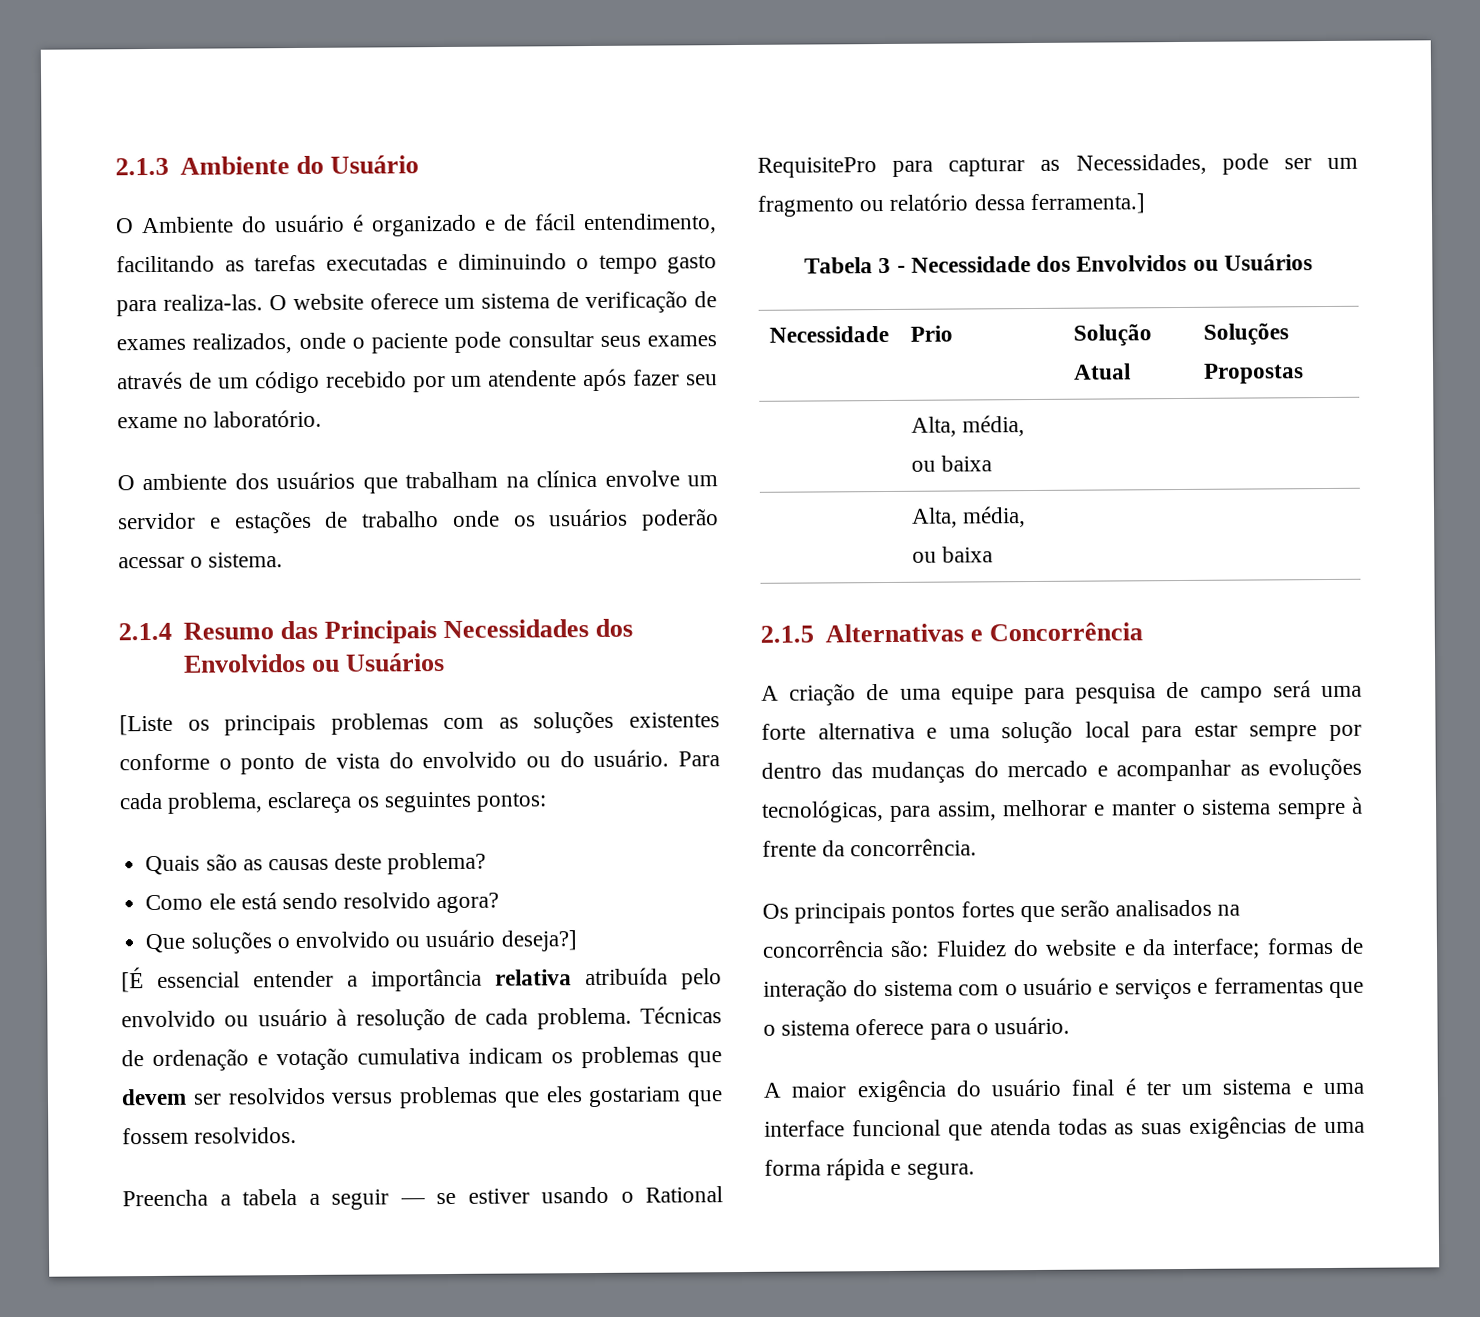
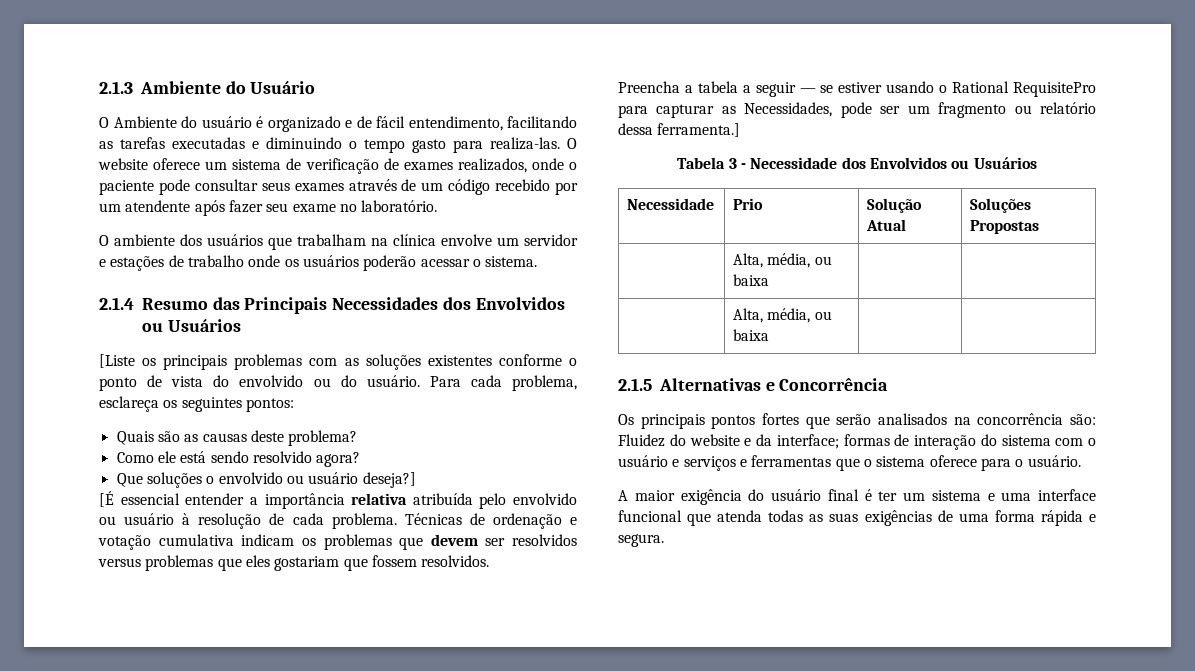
[761,680,1362,706] [761,720,1362,744] [761,757,1362,784] [761,796,1363,823] [762,838,978,857] // A criação de uma equipe para pesquisa de campo será uma forte alternativa e uma solução local para estar sempre por dentro das mudanças do mercado e acompanhar as evoluções tecnológicas, para assim, melhorar e manter o sistema sempre à frente da concorrência. -> (889, 384) none

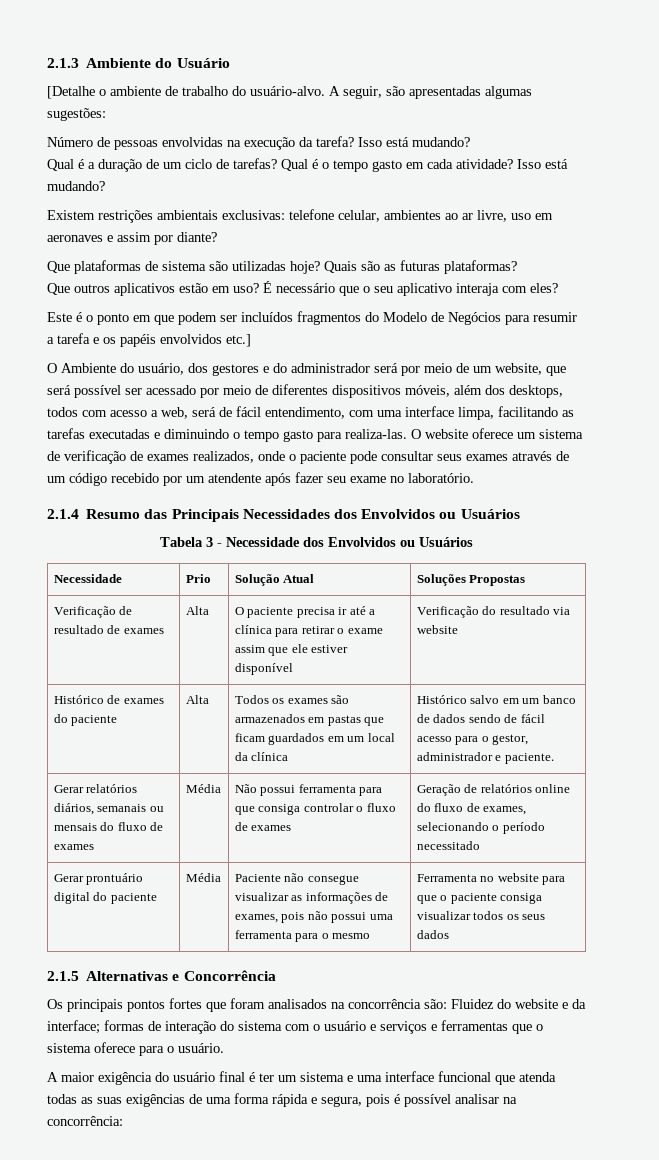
[99,116,503,132] O Ambiente do usuário é organizado e de fácil entendimento, -> [47,86,532,99] [47,108,106,121] [47,136,470,150] [47,158,568,172] [47,181,105,191] [47,209,553,223] [47,232,217,245] [47,260,517,274] [47,281,558,296] [47,311,577,325] [47,333,251,347] [47,363,566,376] [47,384,563,398] [47,406,494,420] [Detalhe o ambiente de trabalho do usuário-alvo. A seguir, são apresentadas algumas sugestões: // Número de pessoas envolvidas na execução da tarefa? Isso está mudando? // Qual é a duração de um ciclo de tarefas? Qual é o tempo gasto em cada atividade? Isso está mudando? // Existem restrições ambientais exclusivas: telefone celular, ambientes ao ar livre, uso em aeronaves e assim por diante? // Que plataformas de sistema são utilizadas hoje? Quais são as futuras plataformas? // Que outros aplicativos estão em uso? É necessário que o seu aplicativo interaja com eles? // Este é o ponto em que podem ser incluídos fragmentos do Modelo de Negócios para resumir a tarefa e os papéis envolvidos etc.] // O Ambiente do usuário, dos gestores e do administrador será por meio de um website, que será possível ser acessado por meio de diferentes dispositivos móveis, além dos desktops, todos com acesso a web, será de fácil entendimento, com uma interface limpa,
[99,234,578,250] [99,255,538,271] // O ambiente dos usuários que trabalham na clínica envolve um servidor e estações de trabalho onde os usuários poderão acessar o sistema. -> (474, 478) none
[99,354,577,370] [99,375,578,391] [99,396,294,412] [116,430,358,446] [116,451,361,467] [116,472,416,488] [99,491,577,509] [99,513,577,529] [98,534,577,550] [98,555,490,571] [618,81,1096,97] [618,102,1096,118] [618,123,741,137] // [Liste os principais problemas com as soluções existentes conforme o ponto de vista do envolvido ou do usuário. Para cada problema, esclareça os seguintes pontos: // Quais são as causas deste problema? // Como ele está sendo resolvido agora? // Que soluções o envolvido ou usuário deseja?] // [É essencial entender a importância relativa atribuída pelo envolvido ou usuário à resolução de cada problema. Técnicas de ordenação e votação cumulativa indicam os problemas que devem ser resolvidos versus problemas que eles gostariam que fossem resolvidos. // Preencha a tabela a seguir — se estiver usando o Rational RequisitePro para capturar as Necessidades, pode ser um fragmento ou relatório dessa ferramenta.] -> (520, 514) none
[733,253,832,268] [733,274,770,286] [733,308,832,323] [733,329,770,341] | Alta, média, ou baixa | | // | Alta, média, ou baixa | | -> [53,606,133,618] [53,625,164,634] [185,606,209,615] [234,606,376,618] [234,625,383,637] [234,644,349,656] [234,663,293,675] [416,606,571,618] [416,625,458,634] [53,695,164,704] [53,714,118,726] [185,695,209,704] [234,695,350,704] [234,714,385,726] [234,733,395,745] [234,752,289,761] [416,695,576,704] [416,714,545,723] [416,734,529,745] [416,752,554,764] [53,784,138,793] [53,803,164,815] [53,822,164,831] [53,844,94,850] [185,784,221,793] [234,784,383,796] [234,803,396,815] [234,822,292,831] [416,784,571,796] [416,803,527,815] [416,822,545,834] [416,841,480,850] [53,873,144,885] [53,892,157,904] [185,873,221,882] [234,873,359,885] [234,892,389,904] [234,911,393,923] [234,930,371,942] [416,873,566,885] [416,893,543,904] [416,911,546,920] [416,930,449,939] Verificação de resultado de exames | Alta | O paciente precisa ir até a clínica para retirar o exame assim que ele estiver disponível | Verificação do resultado via website // Histórico de exames do paciente | Alta | Todos os exames são armazenados em pastas que ficam guardados em um local da clínica | Histórico salvo em um banco de dados sendo de fácil acesso para o gestor, administrador e paciente. // Gerar relatórios diários, semanais ou mensais do fluxo de exames | Média | Não possui ferramenta para que consiga controlar o fluxo de exames | Geração de relatórios online do fluxo de exames, selecionando o período necessitado // Gerar prontuário digital do paciente | Média | Paciente não consegue visualizar as informações de exames, pois não possui uma ferramenta para o mesmo | Ferramenta no website para que o paciente consiga visualizar todos os seus dados
[836,414,872,425] serão -> [230,998,265,1009] foram
[618,534,664,547] segura. -> [321,1094,517,1107] [47,1116,123,1126] segura, pois é possível analisar na concorrência:

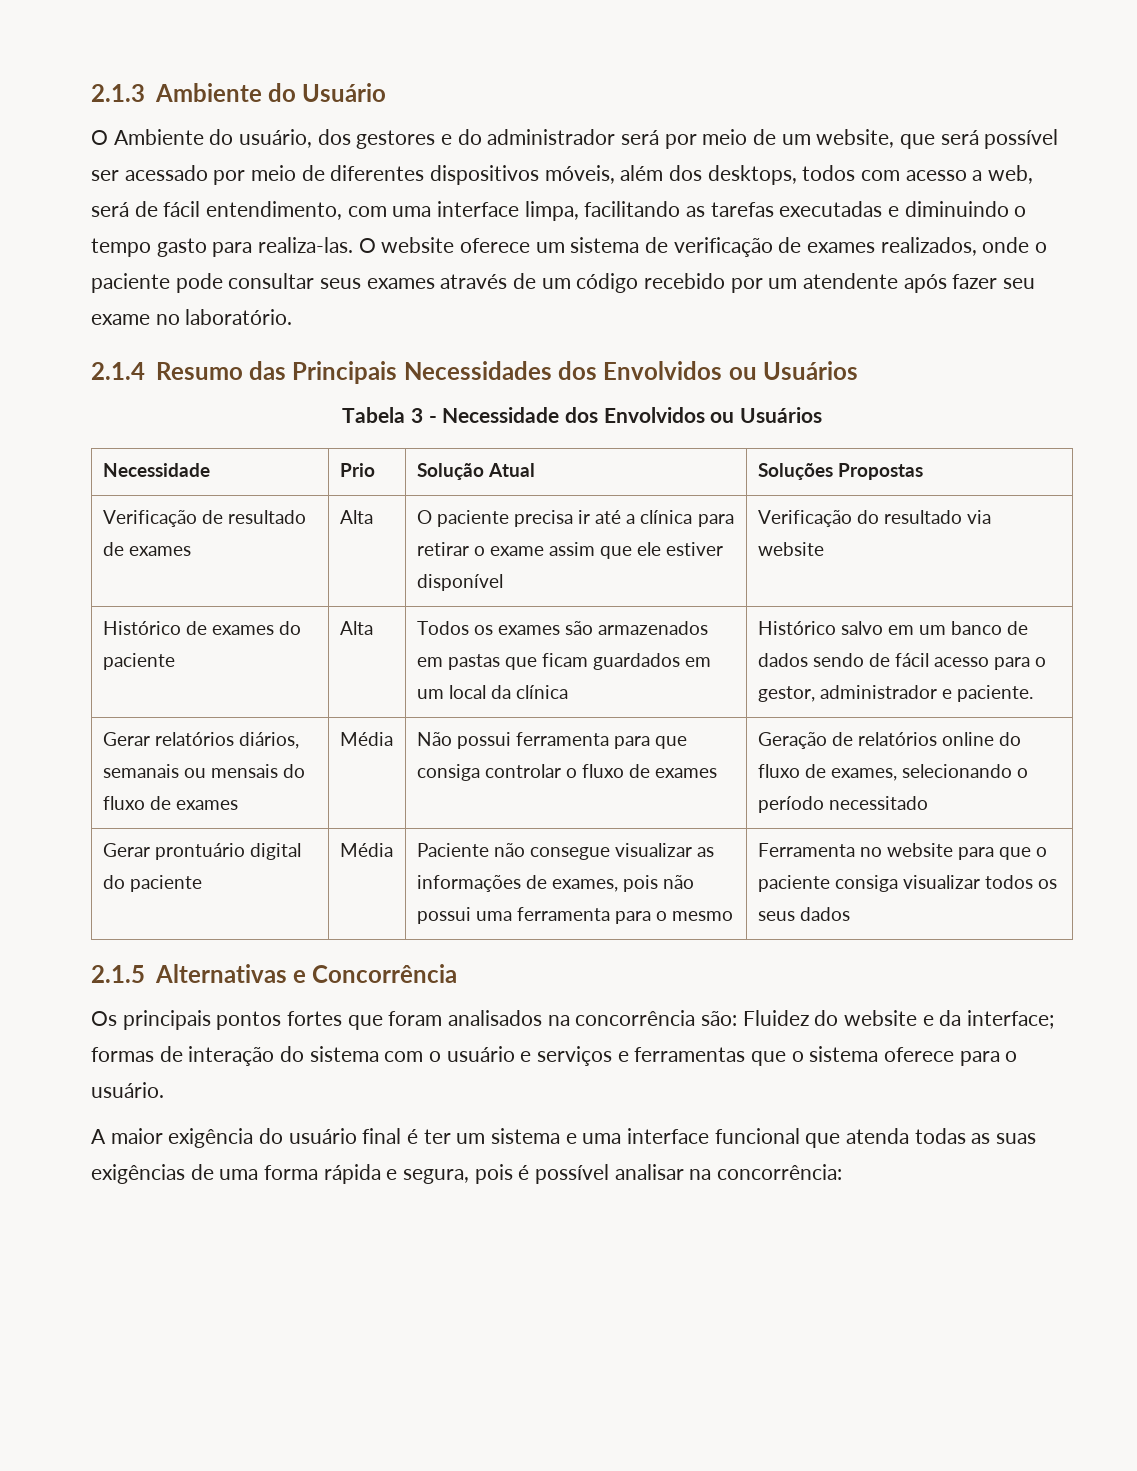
[47,86,532,99] [47,108,106,121] [47,136,470,150] [47,158,568,172] [47,181,105,191] [47,209,553,223] [47,232,217,245] [47,260,517,274] [47,281,558,296] [47,311,577,325] [47,333,251,347] // [Detalhe o ambiente de trabalho do usuário-alvo. A seguir, são apresentadas algumas sugestões: // Número de pessoas envolvidas na execução da tarefa? Isso está mudando? // Qual é a duração de um ciclo de tarefas? Qual é o tempo gasto em cada atividade? Isso está mudando? // Existem restrições ambientais exclusivas: telefone celular, ambientes ao ar livre, uso em aeronaves e assim por diante? // Que plataformas de sistema são utilizadas hoje? Quais são as futuras plataformas? // Que outros aplicativos estão em uso? É necessário que o seu aplicativo interaja com eles? // Este é o ponto em que podem ser incluídos fragmentos do Modelo de Negócios para resumir a tarefa e os papéis envolvidos etc.] -> (387, 92) none

